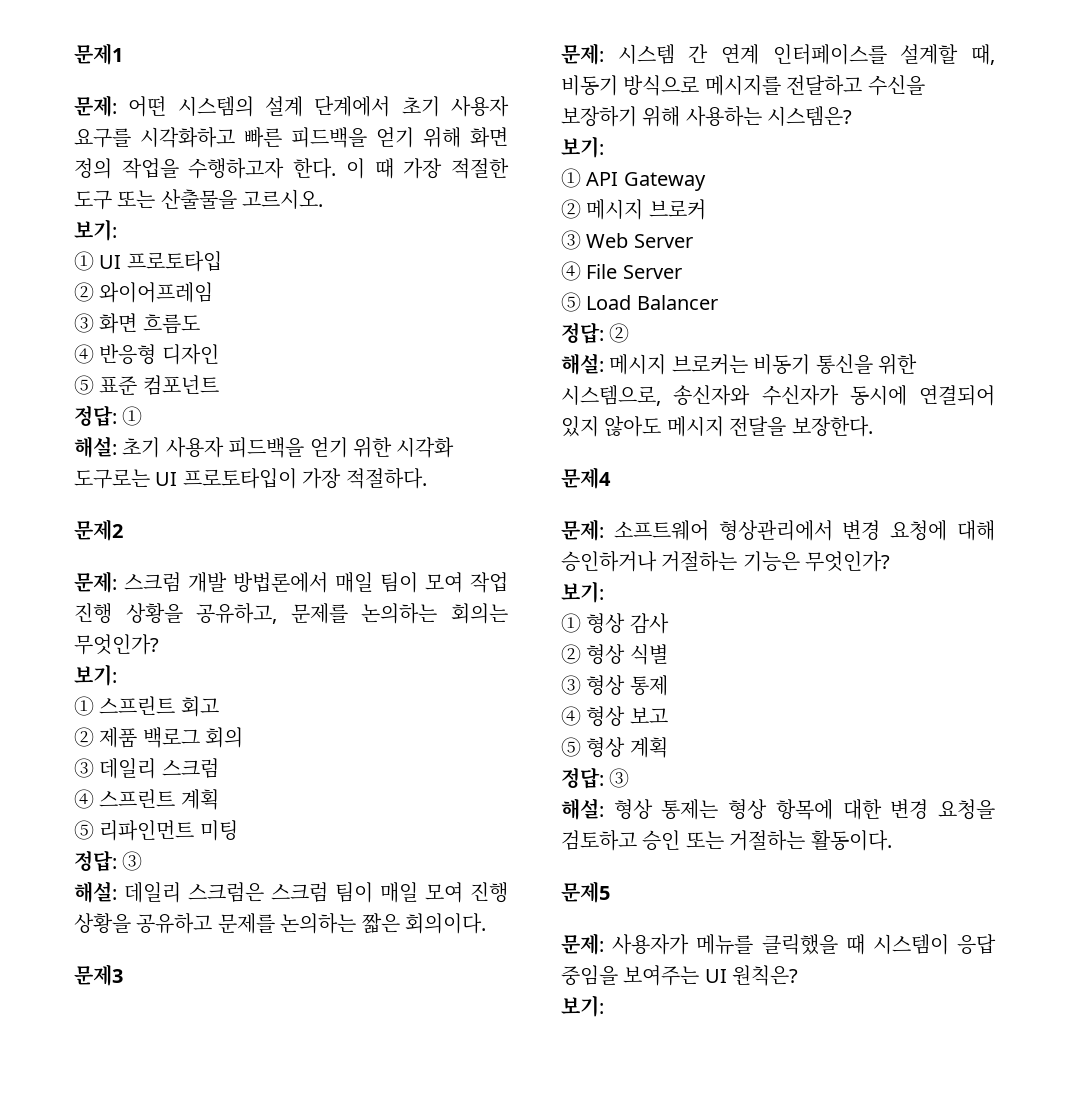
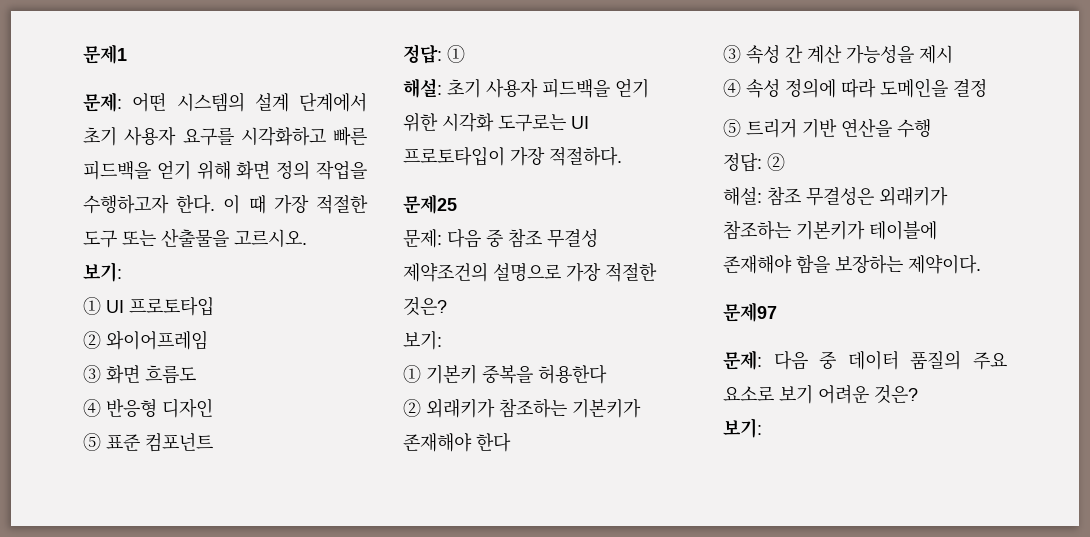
[74,519,123,541] [74,571,508,593] [74,603,508,624] [74,634,159,655] [74,664,117,686] [74,696,219,717] [74,727,244,748] [74,758,219,779] [74,789,219,810] [74,820,238,841] [74,850,143,872] [74,881,508,903] [74,913,486,934] [74,964,123,986] [561,43,995,65] [561,75,925,96] [561,106,853,127] [561,136,604,158] [561,168,706,191] [561,199,706,220] [561,230,693,250] [561,261,682,281] [561,292,718,312] [561,322,630,344] [561,353,917,375] [561,385,995,406] [561,416,873,437] [561,467,611,489] [561,519,995,541] [561,551,891,572] [561,581,604,603] [561,613,669,634] [561,644,668,665] [561,675,668,696] [561,706,668,727] [561,737,668,758] [561,767,630,789] [561,798,995,820] [561,830,892,851] [561,881,610,903] [561,933,996,955] [561,965,799,986] 문제2 // 문제: 스크럼 개발 방법론에서 매일 팀이 모여 작업 진행 상황을 공유하고, 문제를 논의하는 회의는 무엇인가? // 보기: // ① 스프린트 회고 // ② 제품 백로그 회의 // ③ 데일리 스크럼 // ④ 스프린트 계획 // ⑤ 리파인먼트 미팅 // 정답: ③ // 해설: 데일리 스크럼은 스크럼 팀이 매일 모여 진행 상황을 공유하고 문제를 논의하는 짧은 회의이다. // 문제3 // 문제: 시스템 간 연계 인터페이스를 설계할 때, 비동기 방식으로 메시지를 전달하고 수신을 보장하기 위해 사용하는 시스템은? // 보기: // ① API Gateway // ② 메시지 브로커 // ③ Web Server // ④ File Server // ⑤ Load Balancer // 정답: ② // 해설: 메시지 브로커는 비동기 통신을 위한 시스템으로, 송신자와 수신자가 동시에 연결되어 있지 않아도 메시지 전달을 보장한다. // 문제4 // 문제: 소프트웨어 형상관리에서 변경 요청에 대해 승인하거나 거절하는 기능은 무엇인가? // 보기: // ① 형상 감사 // ② 형상 식별 // ③ 형상 통제 // ④ 형상 보고 // ⑤ 형상 계획 // 정답: ③ // 해설: 형상 통제는 형상 항목에 대한 변경 요청을 검토하고 승인 또는 거절하는 활동이다. // 문제5 // 문제: 사용자가 메뉴를 클릭했을 때 시스템이 응답 중임을 보여주는 UI 원칙은? -> [403,194,457,214] [403,228,598,248] [403,262,657,282] [403,296,447,316] [403,331,442,350] [403,364,607,384] [403,398,641,418] [403,432,511,452] [723,45,953,64] [723,78,987,98] [723,119,931,138] [723,152,785,172] [723,186,948,206] [723,220,937,240] [723,254,981,274] [723,302,777,322] [723,350,1007,370] [723,384,918,404] 문제25 // 문제: 다음 중 참조 무결성 제약조건의 설명으로 가장 적절한 것은? // 보기: // ① 기본키 중복을 허용한다 // ② 외래키가 참조하는 기본키가 존재해야 한다 // ③ 속성 간 계산 가능성을 제시 // ④ 속성 정의에 따라 도메인을 결정 // ⑤ 트리거 기반 연산을 수행 // 정답: ② // 해설: 참조 무결성은 외래키가 참조하는 기본키가 테이블에 존재해야 함을 보장하는 제약이다. // 문제97 // 문제: 다음 중 데이터 품질의 주요 요소로 보기 어려운 것은?

